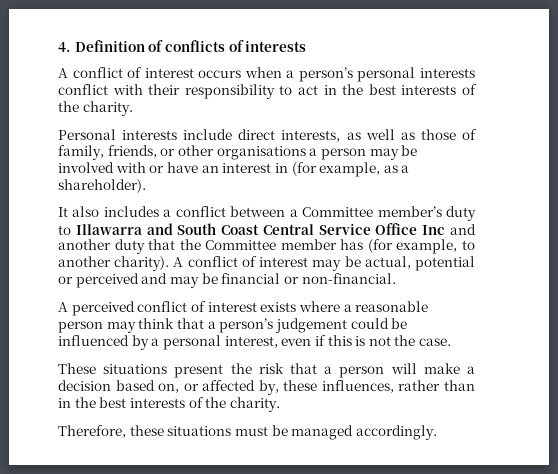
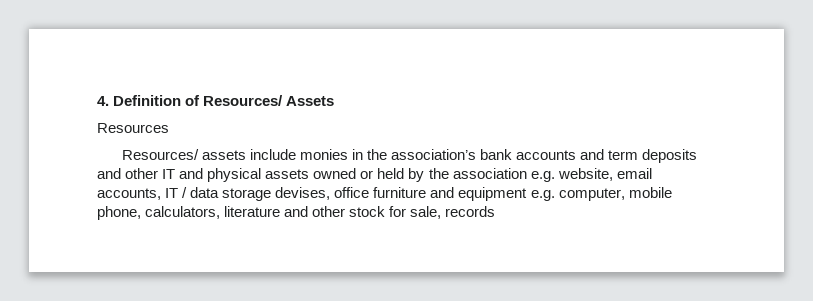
[164,40,307,52] [58,67,475,82] [58,84,478,99] [58,101,133,116] [58,129,477,142] [58,145,418,160] [58,162,410,177] [58,179,146,193] [58,206,477,221] [58,223,476,235] [58,239,475,254] [58,256,476,271] [58,273,396,288] [58,301,429,316] [58,318,408,333] [58,335,452,350] [58,363,475,378] [58,380,475,395] [58,397,280,412] [58,425,437,440] conflicts of interests // A conflict of interest occurs when a person’s personal interests conflict with their responsibility to act in the best interests of the charity. // Personal interests include direct interests, as well as those of family, friends, or other organisations a person may be involved with or have an interest in (for example, as a shareholder). // It also includes a conflict between a Committee member’s duty to Illawarra and South Coast Central Service Office Inc and another duty that the Committee member has (for example, to another charity). A conflict of interest may be actual, potential or perceived and may be financial or non-financial. // A perceived conflict of interest exists where a reasonable person may think that a person’s judgement could be influenced by a personal interest, even if this is not the case. // These situations present the risk that a person will make a decision based on, or affected by, these influences, rather than in the best interests of the charity. // Therefore, these situations must be managed accordingly. -> [203,95,335,106] [97,123,169,133] [121,149,698,163] [97,168,652,182] [97,187,672,201] [97,206,496,220] Resources/ Assets // Resources // Resources/ assets include monies in the association’s bank accounts and term deposits and other IT and physical assets owned or held by the association e.g. website, email accounts, IT / data storage devises, office furniture and equipment e.g. computer, mobile phone, calculators, literature and other stock for sale, records

